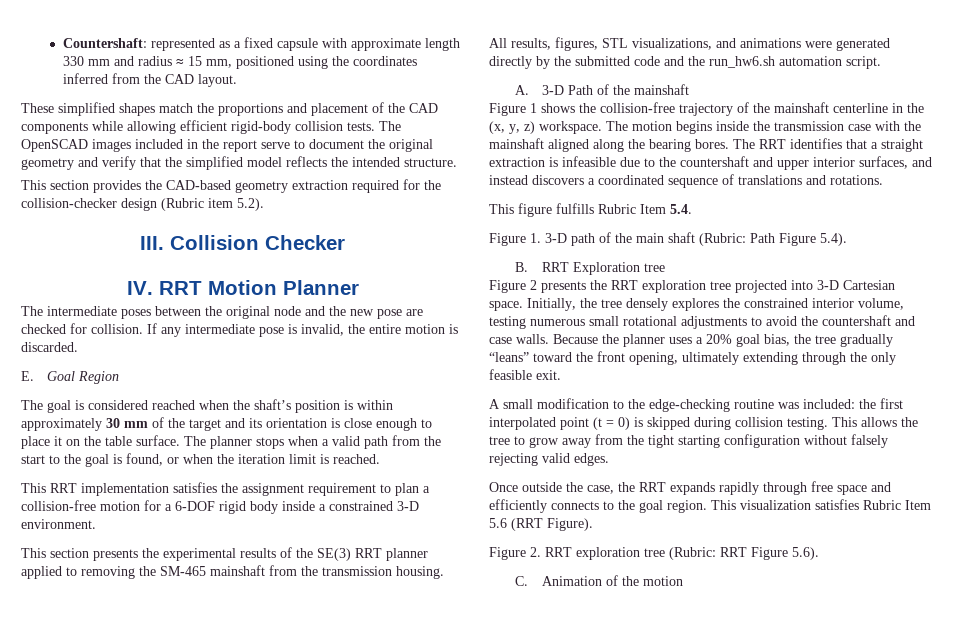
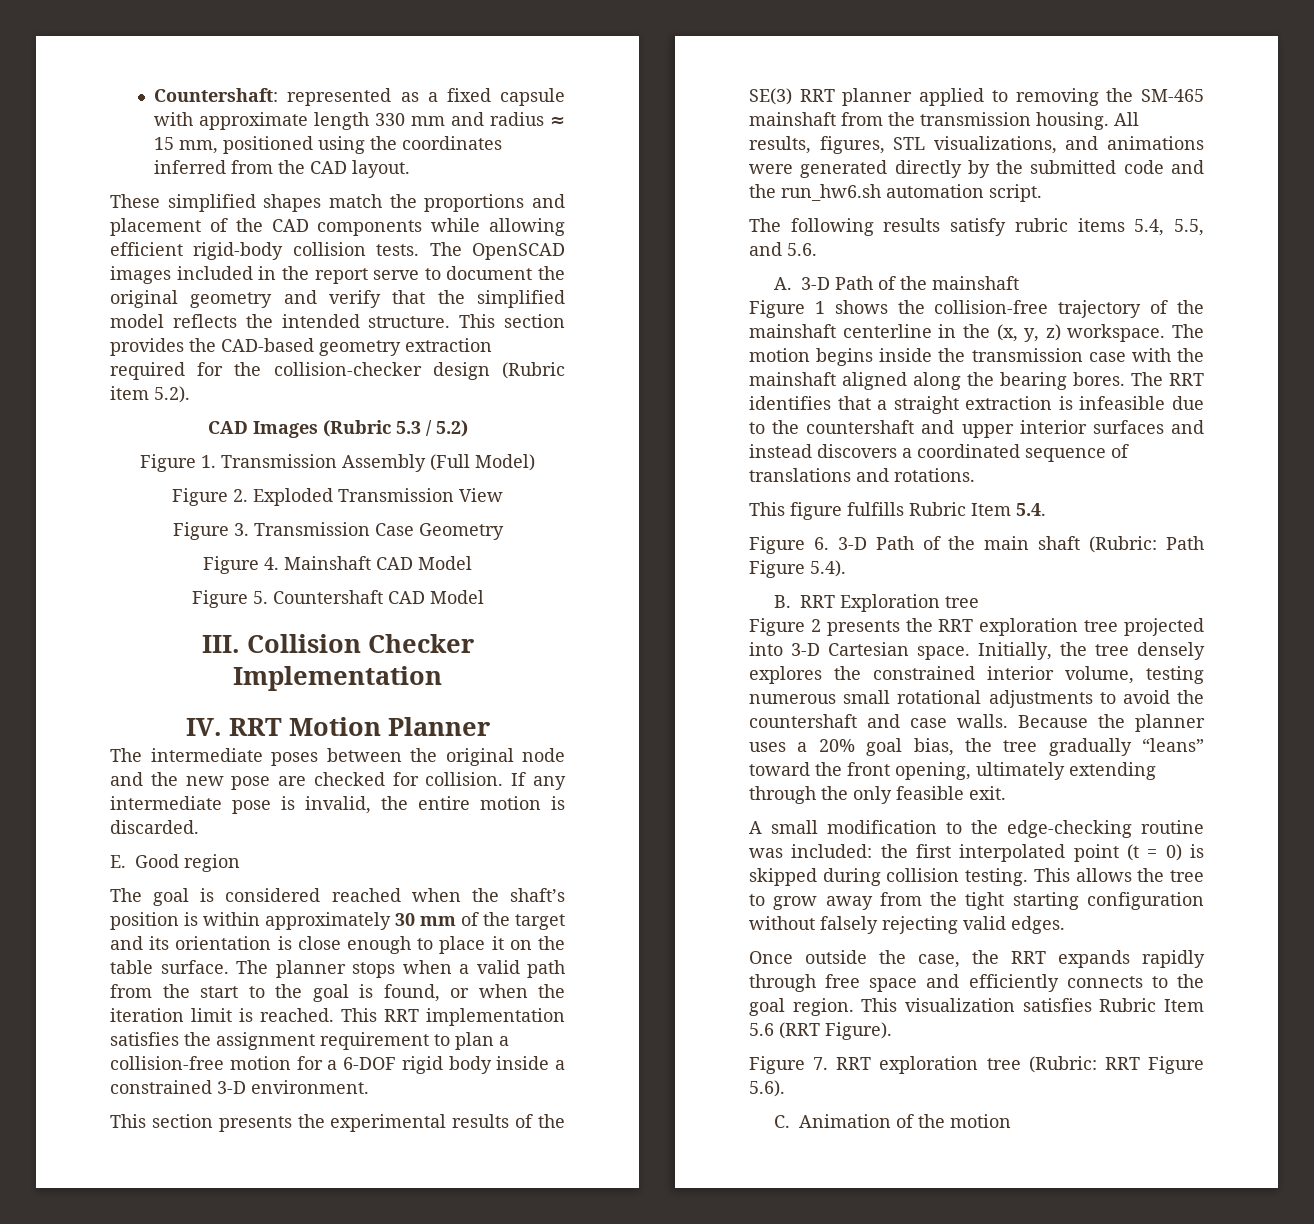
(457, 162) // -> (451, 322) none
(264, 204) none -> [207,420,468,438] [140,454,535,472] [172,488,503,506] [172,522,504,540] [203,556,472,574] [191,590,484,608] // CAD Images (Rubric 5.3 / 5.2) // Figure 1. Transmission Assembly (Full Model) // Figure 2. Exploded Transmission View // Figure 3. Transmission Case Geometry // Figure 4. Mainshaft CAD Model // Figure 5. Countershaft CAD Model
(345, 242) none -> [233,666,442,691] Implementation
[47,371,120,384] Goal Region -> [135,854,240,872] Good region
(380, 459) // -> (334, 1015) none
(881, 62) none -> [749,218,1204,236] [749,242,817,256] // The following results satisfy rubric items 5.4, 5.5, and 5.6.
[859,156,908,169] surfaces, -> [1092,420,1164,434] surfaces
[530,233,595,246] 1. 3-D path -> [813,536,914,550] 6. 3-D Path
[530,547,541,557] 2. -> [813,1057,829,1070] 7.

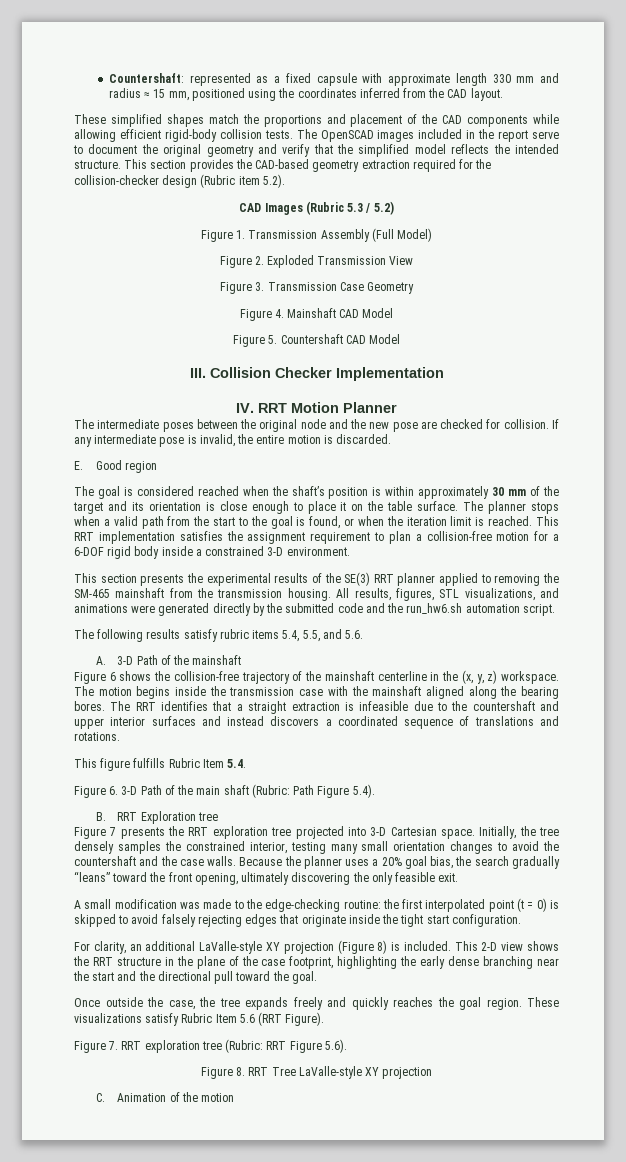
[814,301,825,314] 1 -> [109,672,116,681] 6
[810,619,821,632] 2 -> [110,827,117,836] 7
[749,666,822,684] explores -> [117,841,161,854] samples
[987,666,1204,684] [749,690,1093,708] interior volume, testing numerous small rotational adjustments -> [249,841,494,854] interior, testing many small orientation changes
(900, 721) none -> [160,856,177,866] the
[1003,740,1038,752] tree -> [474,856,509,866] search
[1069,762,1156,780] [749,786,816,804] extending through -> [291,872,351,885] discovering
(937, 827) none -> [179,899,232,909] was made
[1141,820,1204,834] [749,844,873,858] routine was included: -> [343,900,381,909] routine:
[822,868,1204,886] [749,892,1204,910] [749,916,1065,934] during collision testing. This allows the tree to grow away from the tight starting configuration without falsely rejecting valid edges. -> [118,914,521,927] [74,940,559,954] [73,956,559,969] [73,971,317,984] to avoid falsely rejecting edges that originate inside the tight start configuration. // For clarity, an additional LaValle-style XY projection (Figure 8) is included. This 2-D view shows the RRT structure in the plane of the case footprint, highlighting the early dense branching near the start and the directional pull toward the goal.
[1011,950,1205,968] [749,974,1204,992] [749,998,1092,1016] RRT expands rapidly through free space and efficiently connects to the goal region. This visualization satisfies -> [219,997,559,1010] [74,1013,180,1026] tree expands freely and quickly reaches the goal region. These visualizations satisfy
(785, 1088) none -> [200,1066,433,1079] // Figure 8. RRT Tree LaValle-style XY projection

